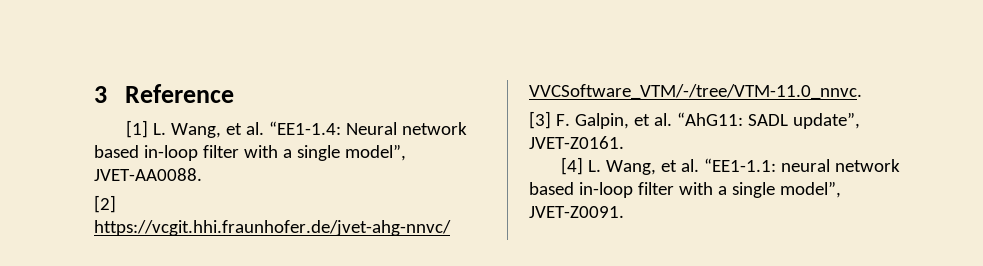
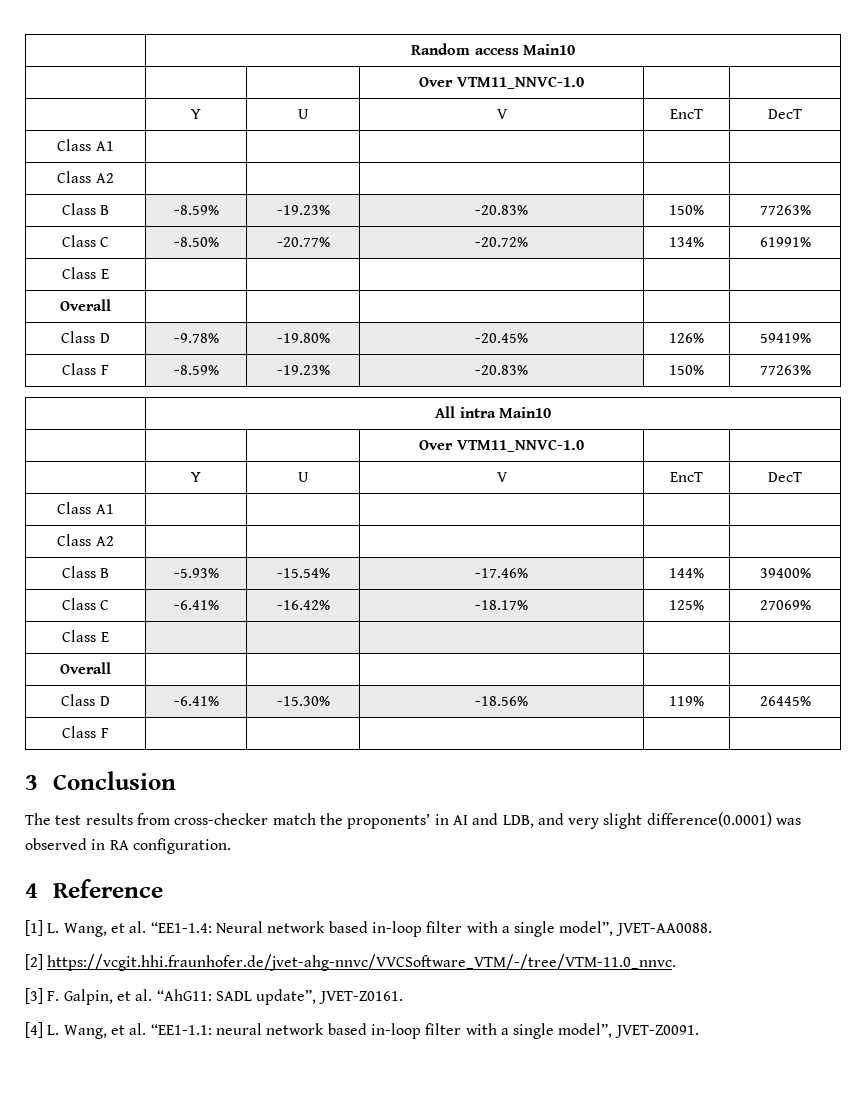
[94,86,107,103] 3 -> [411,43,575,55] [419,76,584,89] [191,109,201,119] [297,109,309,119] [496,109,508,119] [670,109,703,119] [768,109,802,119] [57,139,114,151] [57,171,114,183] [61,203,110,215] [173,205,219,215] [276,205,330,215] [475,205,528,215] [669,205,704,215] [759,205,811,215] [61,235,110,247] [173,237,219,247] [276,237,330,247] [475,237,528,247] [669,237,704,247] [759,237,811,247] [62,267,109,279] [60,299,111,311] [61,331,110,343] [173,333,219,343] [276,333,330,343] [475,333,528,343] [669,333,704,343] [759,333,811,343] [62,363,109,375] [173,365,219,375] [276,365,330,375] [475,365,528,375] [669,365,704,375] [759,365,811,375] [435,406,551,418] [419,439,584,452] [191,472,201,482] [297,472,309,482] [496,472,508,482] [670,472,703,482] [768,472,802,482] [57,502,114,514] [57,534,114,546] [61,566,110,578] [173,568,219,578] [276,568,330,578] [475,568,528,578] [669,568,704,578] [759,568,811,578] [61,598,110,610] [173,600,219,610] [276,600,330,610] [475,600,528,610] [669,600,704,610] [759,600,811,610] [62,630,109,642] [60,662,111,674] [61,694,110,706] [173,696,219,706] [276,696,330,706] [475,696,528,706] [669,696,704,706] [759,696,811,706] [62,726,109,738] [25,771,176,790] [25,812,802,829] [25,838,231,854] [25,883,38,898] | Random access Main10 // | | | Over VTM11_NNVC-1.0 | | // | Y | U | V | EncT | DecT // Class A1 | | | | | // Class A2 | | | | | // Class B | -8.59% | -19.23% | -20.83% | 150% | 77263% // Class C | -8.50% | -20.77% | -20.72% | 134% | 61991% // Class E | | | | | // Overall | | | | | // Class D | -9.78% | -19.80% | -20.45% | 126% | 59419% // Class F | -8.59% | -19.23% | -20.83% | 150% | 77263% // | All intra Main10 // | | | Over VTM11_NNVC-1.0 | | // | Y | U | V | EncT | DecT // Class A1 | | | | | // Class A2 | | | | | // Class B | -5.93% | -15.54% | -17.46% | 144% | 39400% // Class C | -6.41% | -16.42% | -18.17% | 125% | 27069% // Class E | | | | | // Overall | | | | | // Class D | -6.41% | -15.30% | -18.56% | 119% | 26445% // Class F | | | | | // 3 Conclusion // The test results from cross-checker match the proponents’ in AI and LDB, and very slight difference(0.0001) was observed in RA configuration. // 4

